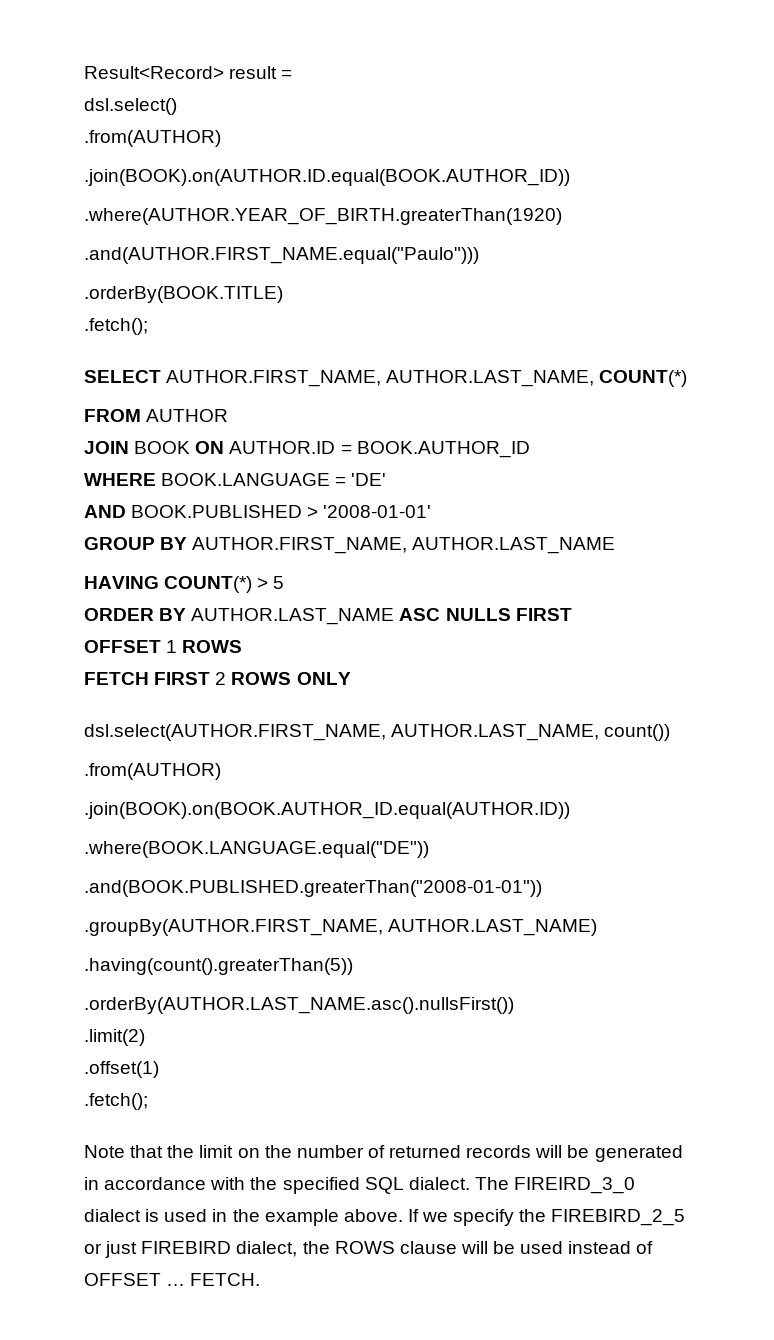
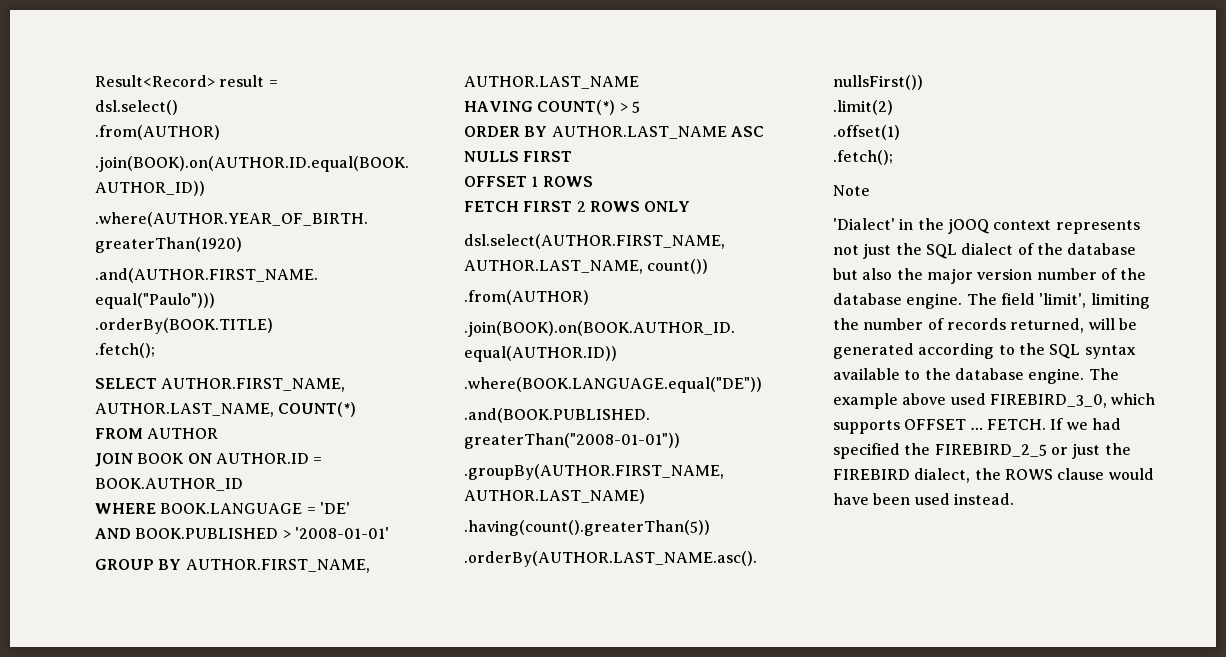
[130,1145,260,1158] that the limit on -> [833,218,1140,234] [833,243,1137,259] [833,268,1147,284] [833,293,1150,309] // 'Dialect' in the jOOQ context represents not just the SQL dialect of the database but also the major version number of the database engine. The field 'limit', limiting
[389,1145,532,1158] returned records -> [946,318,1085,333] records returned,
[84,1177,636,1194] [84,1209,515,1226] in accordance with the specified SQL dialect. The FIREIRD_3_0 dialect is used in the example above. If we specify -> [918,343,1136,359] [833,368,1119,384] [833,393,1156,409] [833,418,1121,434] [833,443,900,459] according to the SQL syntax available to the database engine. The example above used FIREBIRD_3_0, which supports OFFSET … FETCH. If we had specified
(138, 1249) none -> [1104,443,1131,455] the
[460,1241,654,1254] [84,1273,261,1286] will be used instead of OFFSET … FETCH. -> [1108,468,1154,480] [833,493,1014,505] would have been used instead.

